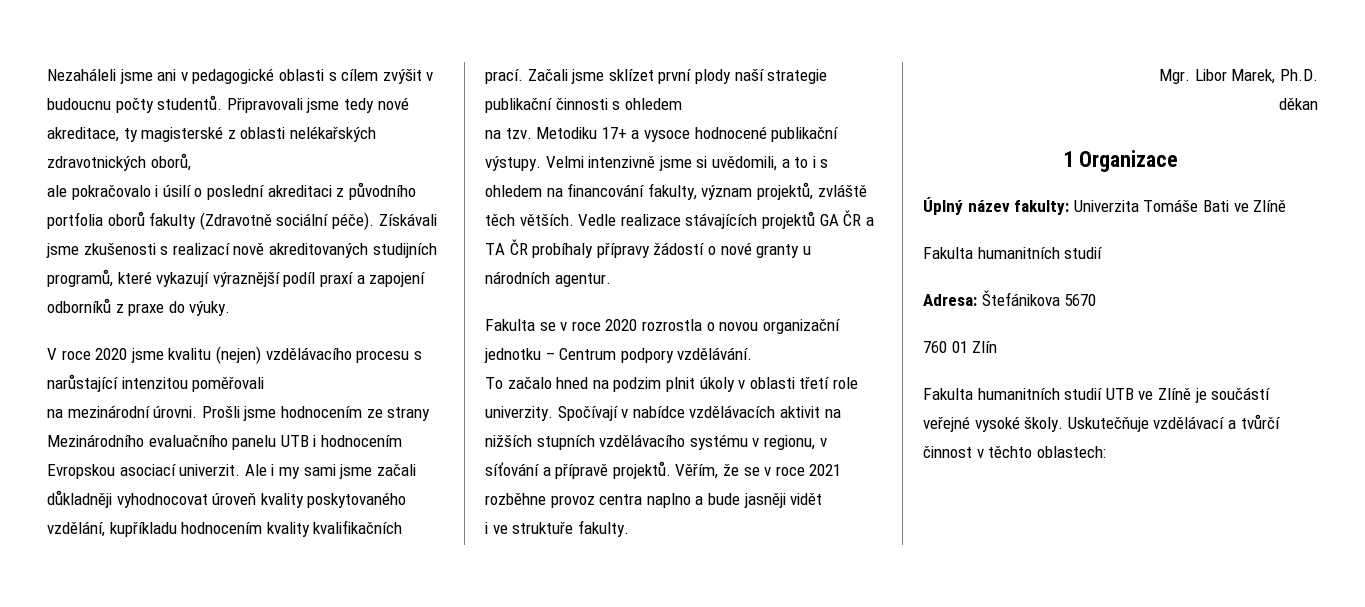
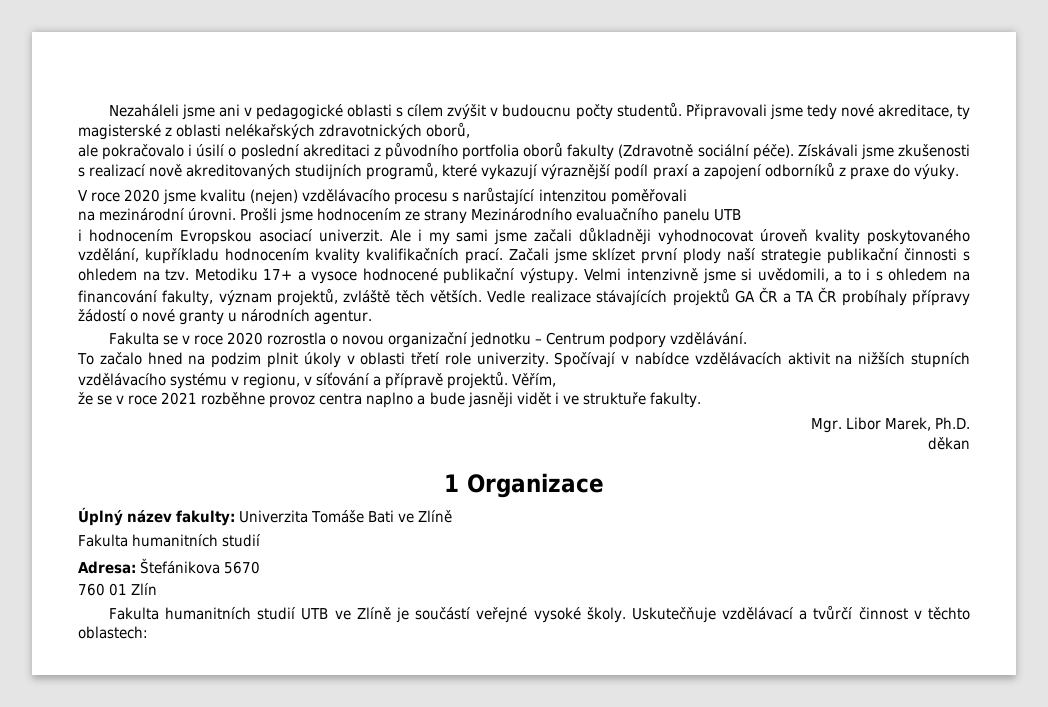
(309, 441) none -> (741, 215) //
(682, 104) // -> (137, 274) none
(719, 471) none -> (557, 380) //
(823, 499) // -> (551, 398) none

